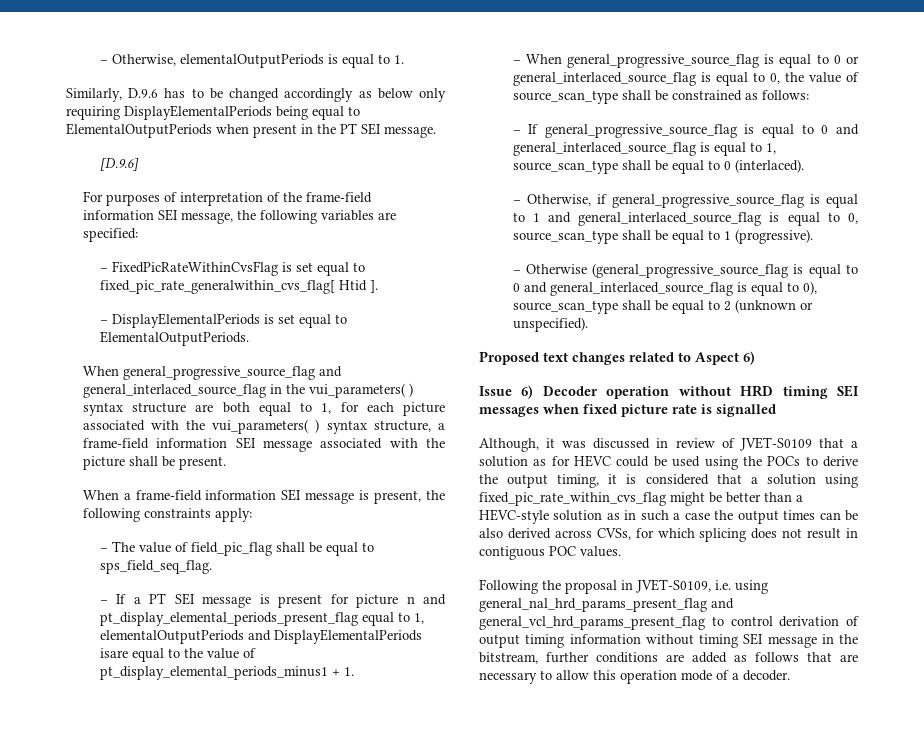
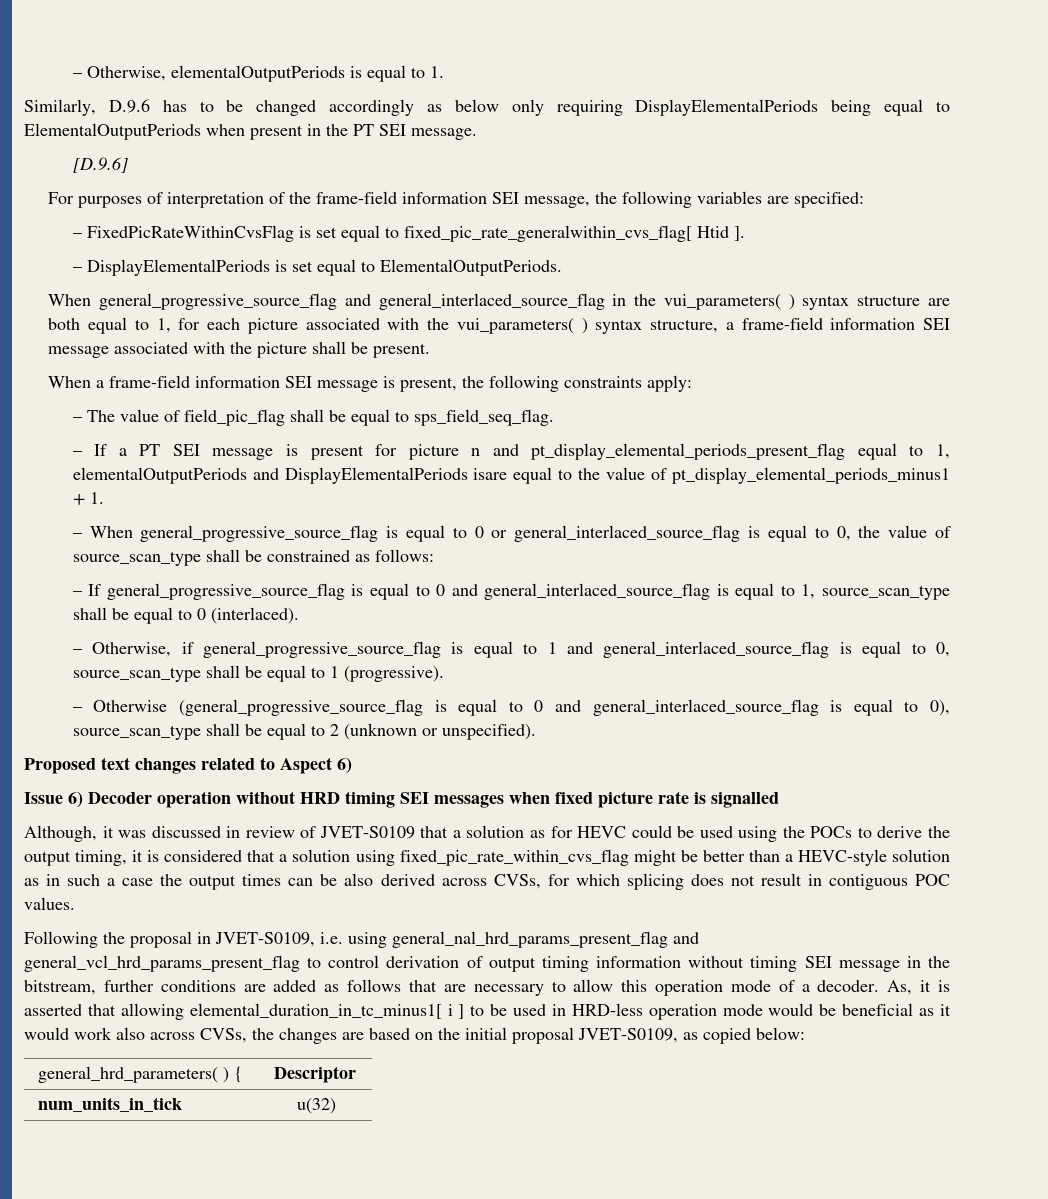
(790, 675) none -> [887,980,951,995] [24,1003,951,1020] [24,1027,805,1044] [37,1066,243,1083] [273,1066,356,1083] [37,1097,182,1112] [296,1098,336,1114] As, it is asserted that allowing elemental_duration_in_tc_minus1[ i ] to be used in HRD-less operation mode would be beneficial as it would work also across CVSs, the changes are based on the initial proposal JVET-S0109, as copied below: // general_hrd_parameters( ) { | Descriptor // num_units_in_tick | u(32)

